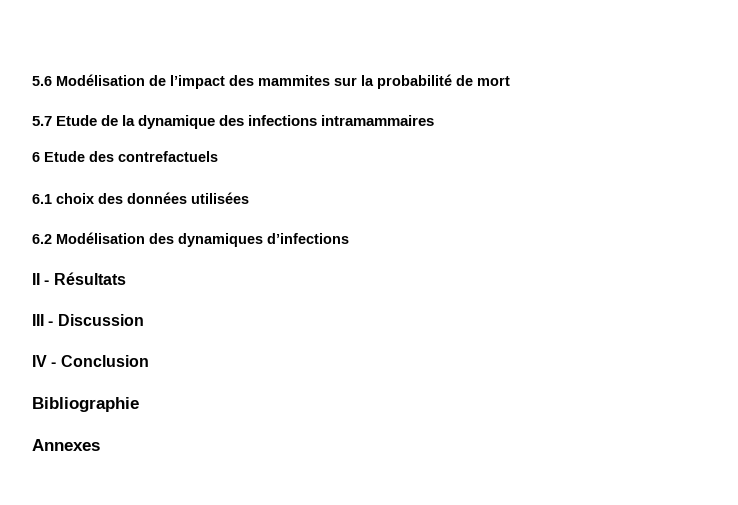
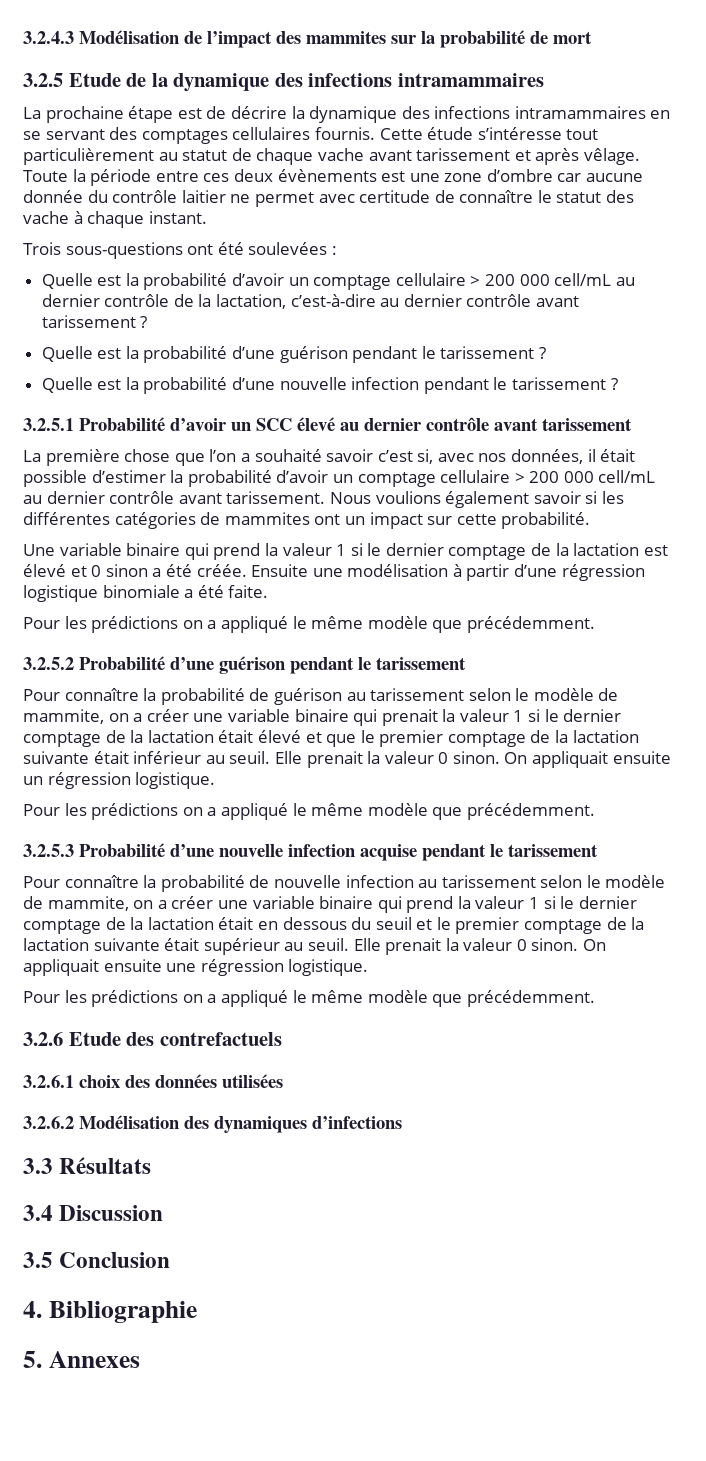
[32,76,52,86] 5.6 -> [23,31,74,44] 3.2.4.3
[32,116,52,126] 5.7 -> [23,73,63,87] 3.2.5
[32,152,40,162] 6 -> [23,106,671,123] [23,127,599,144] [23,148,640,165] [23,169,644,186] [23,190,635,207] [23,211,207,228] [23,242,337,259] [41,273,635,290] [41,294,580,309] [41,315,148,328] [41,346,547,363] [41,377,618,394] [23,417,632,431] [23,449,636,466] [23,470,656,487] [23,491,624,508] [23,512,591,529] [23,543,668,560] [23,564,645,581] [23,585,269,602] [23,616,595,633] [23,656,466,674] [23,688,619,705] [23,709,622,726] [23,730,639,747] [23,751,671,768] [23,772,216,789] [23,803,595,820] [23,843,598,861] [23,875,666,892] [23,896,637,913] [23,917,645,934] [23,938,607,955] [23,959,369,976] [23,990,595,1007] [23,1032,63,1046] La prochaine étape est de décrire la dynamique des infections intramammaires en se servant des comptages cellulaires fournis. Cette étude s’intéresse tout particulièrement au statut de chaque vache avant tarissement et après vêlage. Toute la période entre ces deux évènements est une zone d’ombre car aucune donnée du contrôle laitier ne permet avec certitude de connaître le statut des vache à chaque instant. // Trois sous-questions ont été soulevées : // Quelle est la probabilité d’avoir un comptage cellulaire > 200 000 cell/mL au dernier contrôle de la lactation, c’est-à-dire au dernier contrôle avant tarissement ? // Quelle est la probabilité d’une guérison pendant le tarissement ? // Quelle est la probabilité d’une nouvelle infection pendant le tarissement ? // 3.2.5.1 Probabilité d’avoir un SCC élevé au dernier contrôle avant tarissement // La première chose que l’on a souhaité savoir c’est si, avec nos données, il était possible d’estimer la probabilité d’avoir un comptage cellulaire > 200 000 cell/mL au dernier contrôle avant tarissement. Nous voulions également savoir si les différentes catégories de mammites ont un impact sur cette probabilité. // Une variable binaire qui prend la valeur 1 si le dernier comptage de la lactation est élevé et 0 sinon a été créée. Ensuite une modélisation à partir d’une régression logistique binomiale a été faite. // Pour les prédictions on a appliqué le même modèle que précédemment. // 3.2.5.2 Probabilité d’une guérison pendant le tarissement // Pour connaître la probabilité de guérison au tarissement selon le modèle de mammite, on a créer une variable binaire qui prenait la valeur 1 si le dernier comptage de la lactation était élevé et que le premier comptage de la lactation suivante était inférieur au seuil. Elle prenait la valeur 0 sinon. On appliquait ensuite un régression logistique. // Pour les prédictions on a appliqué le même modèle que précédemment. // 3.2.5.3 Probabilité d’une nouvelle infection acquise pendant le tarissement // Pour connaître la probabilité de nouvelle infection au tarissement selon le modèle de mammite, on a créer une variable binaire qui prend la valeur 1 si le dernier comptage de la lactation était en dessous du seuil et le premier comptage de la lactation suivante était supérieur au seuil. Elle prenait la valeur 0 sinon. On appliquait ensuite une régression logistique. // Pour les prédictions on a appliqué le même modèle que précédemment. // 3.2.6
[32,194,52,204] 6.1 -> [23,1075,74,1088] 3.2.6.1
[32,234,52,244] 6.2 -> [23,1116,74,1129] 3.2.6.2
[32,273,50,285] II - -> [23,1158,53,1174] 3.3
[32,314,54,326] III - -> [23,1205,53,1221] 3.4
[32,355,57,367] IV - -> [23,1252,53,1268] 3.5
(149, 361) none -> [23,1301,42,1318] 4.
(139, 404) none -> [23,1351,42,1368] 5.

